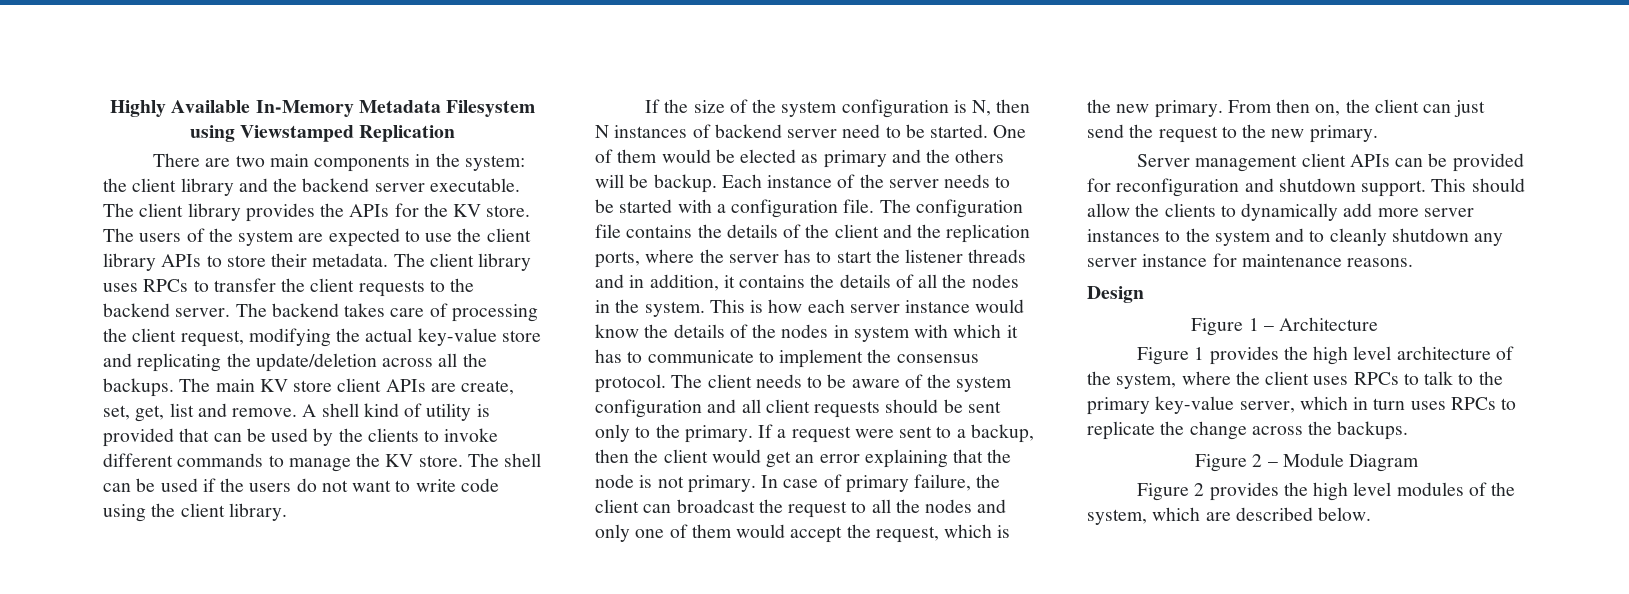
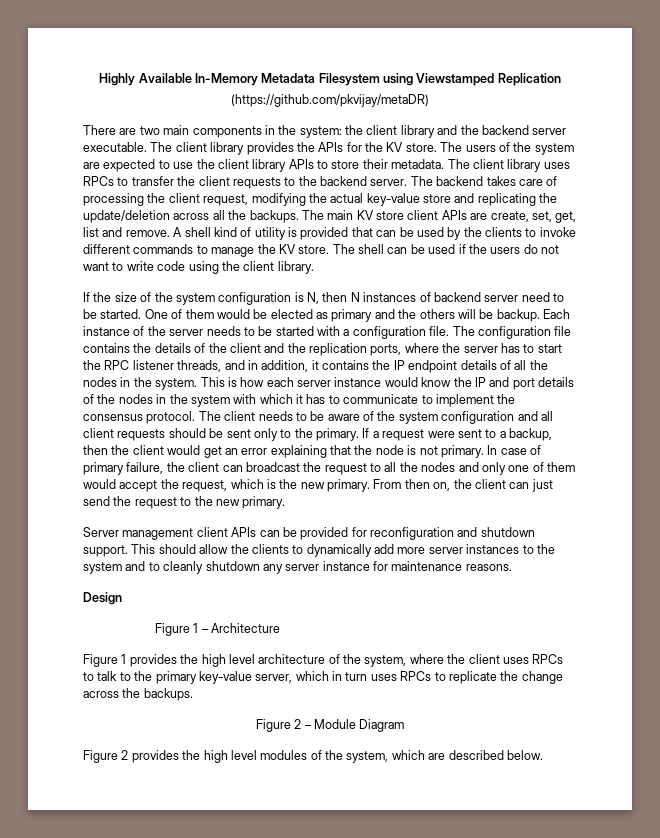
(456, 133) none -> [231,94,429,107] // (https://github.com/pkvijay/metaDR)
[905,249,1027,263] listener threads -> [104,360,222,372] RPC listener threads,
(835, 281) none -> [393,360,458,373] IP endpoint
(669, 331) none -> [474,377,535,390] IP and port
(849, 331) none -> [169,394,188,404] the

